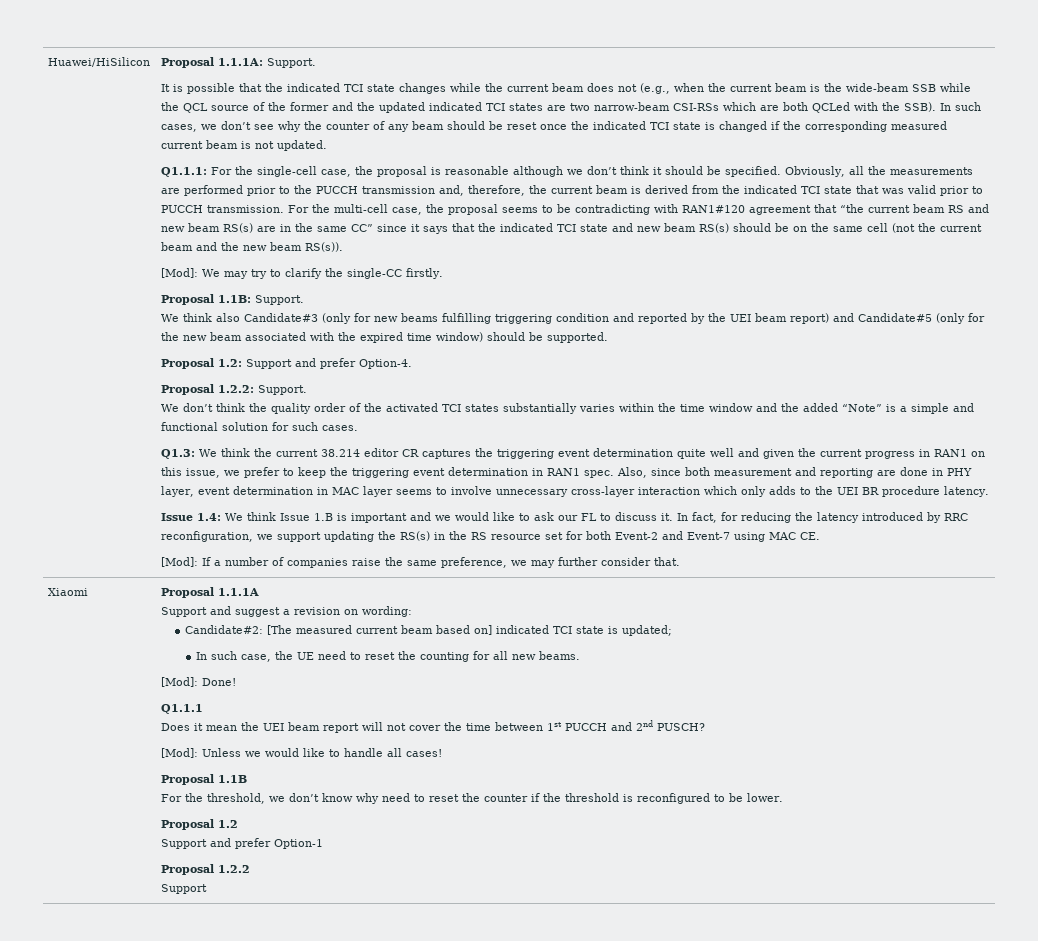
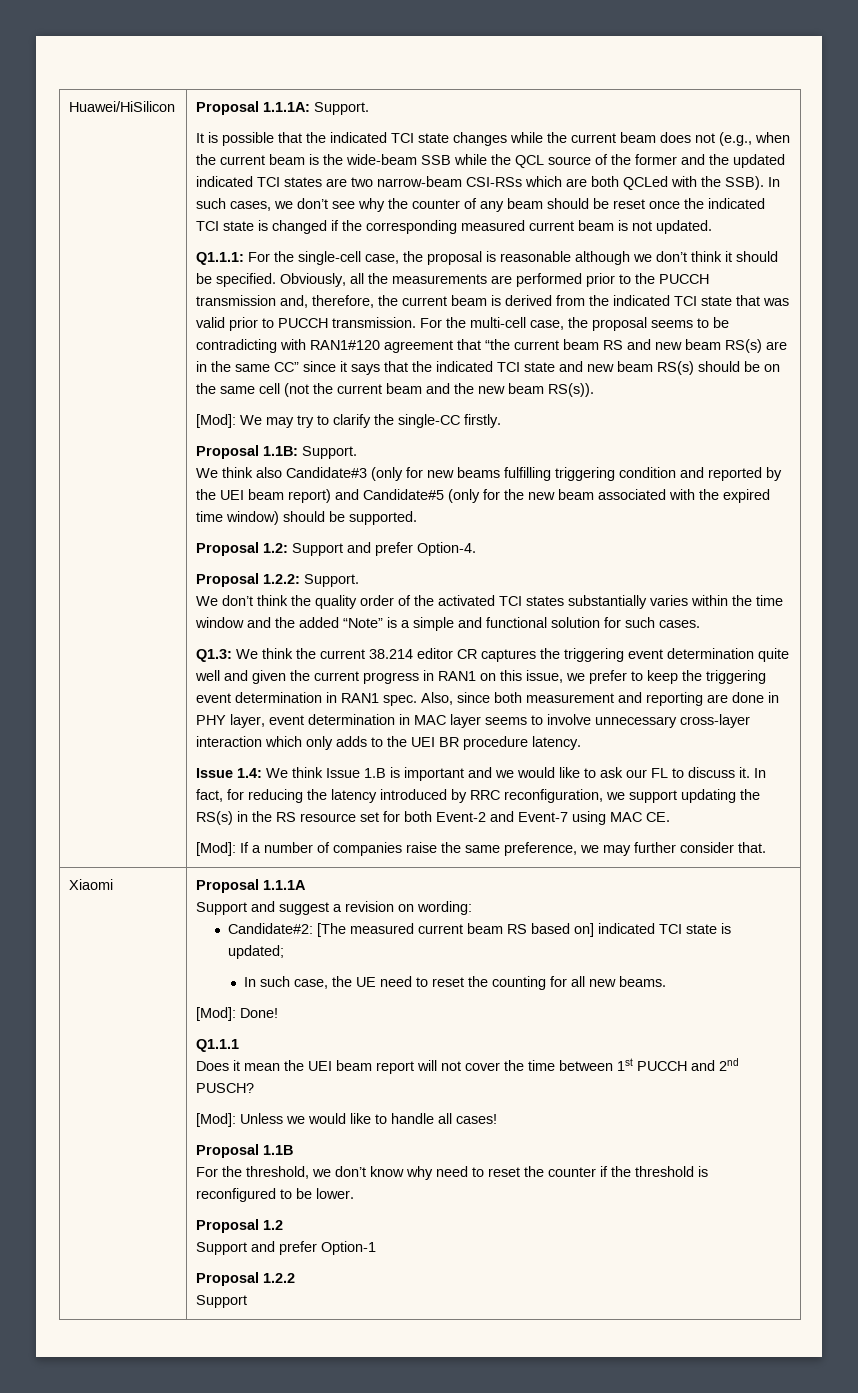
(433, 629) none -> [507,924,528,934] RS

